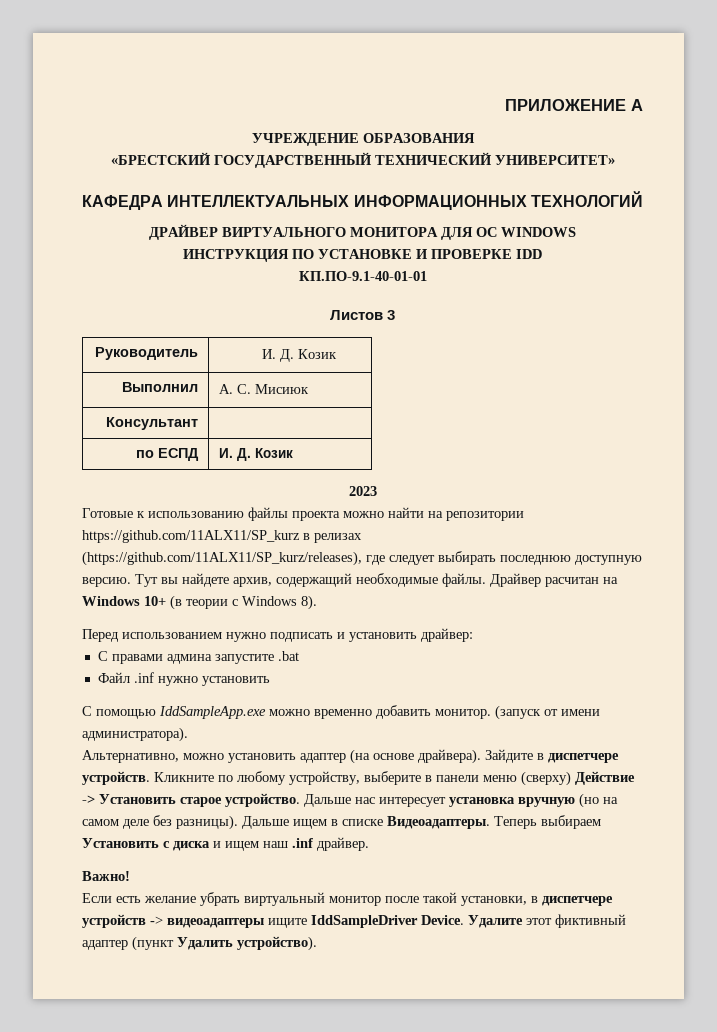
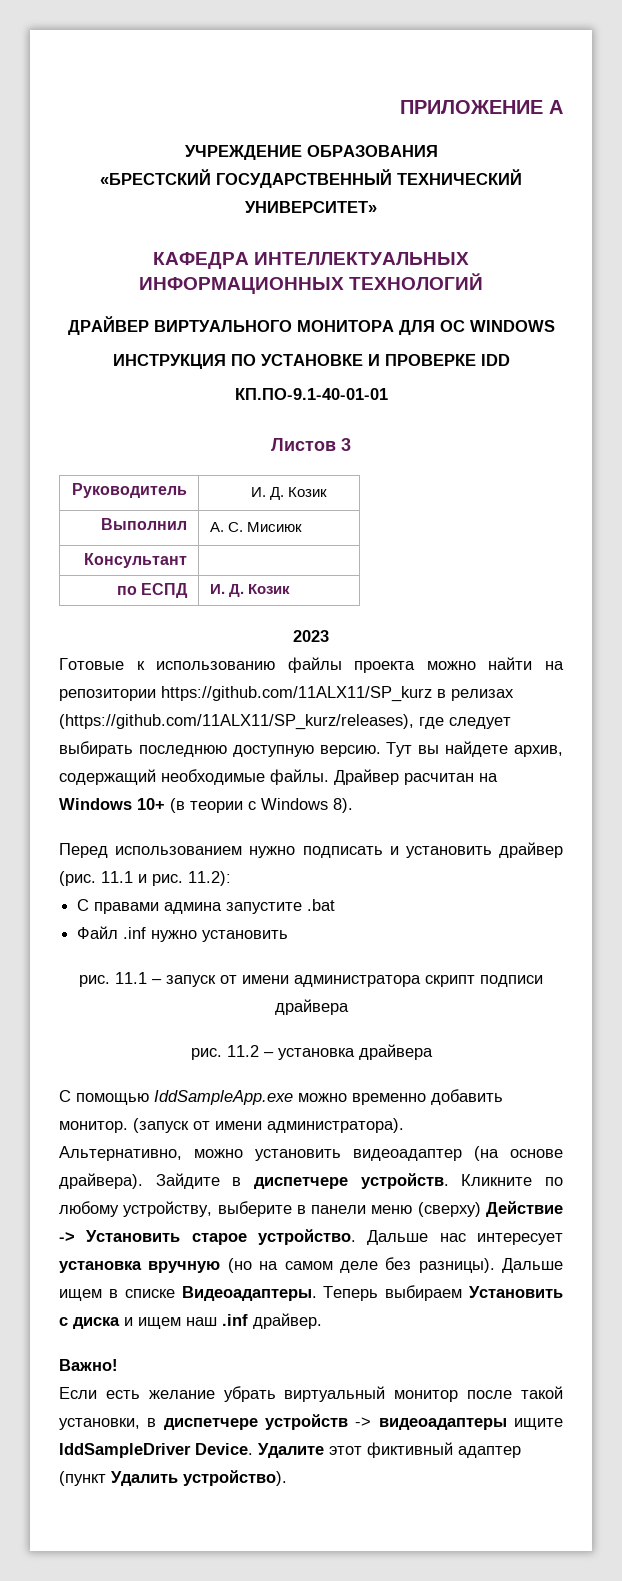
[421,628,473,642] драйвер: -> [499,842,563,858] [59,871,231,886] драйвер (рис. 11.1 и рис. 11.2):
(270, 681) none -> [79,972,543,987] [274,999,349,1015] [190,1044,433,1060] // рис. 11.1 – запуск от имени администратора скрипт подписи драйвера // рис. 11.2 – установка драйвера
[300,753,346,763] адаптер -> [353,1149,462,1161] видеоадаптер

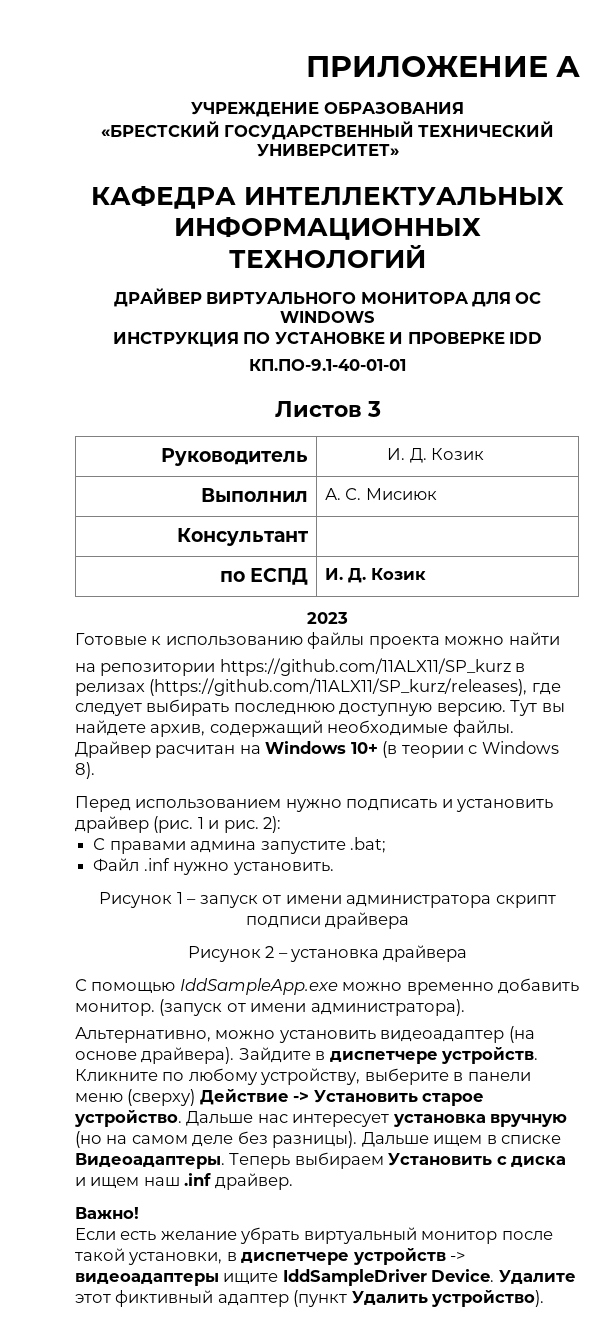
(533, 663) none -> (560, 638) //
[101,871,133,883] 11.1 -> [197,817,204,829] 1
[188,871,231,886] 11.2): -> [263,816,282,833] 2):
[307,899,336,911] .bat -> [349,837,386,853] .bat;
[202,930,289,942] [79,972,147,987] установить // рис. 11.1 -> [232,862,334,875] [99,892,183,908] установить. // Рисунок 1
[190,1045,259,1060] рис. 11.2 -> [187,946,275,962] Рисунок 2

